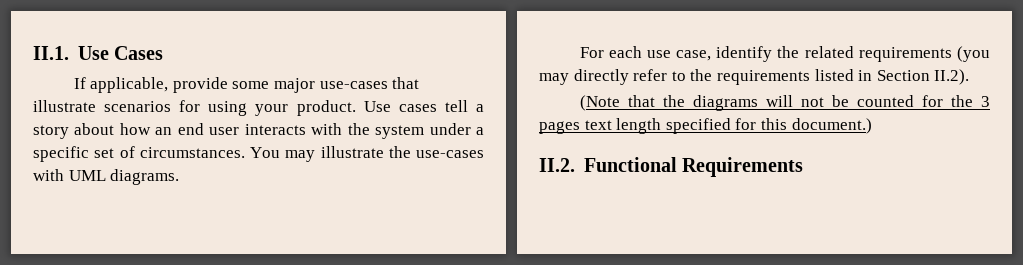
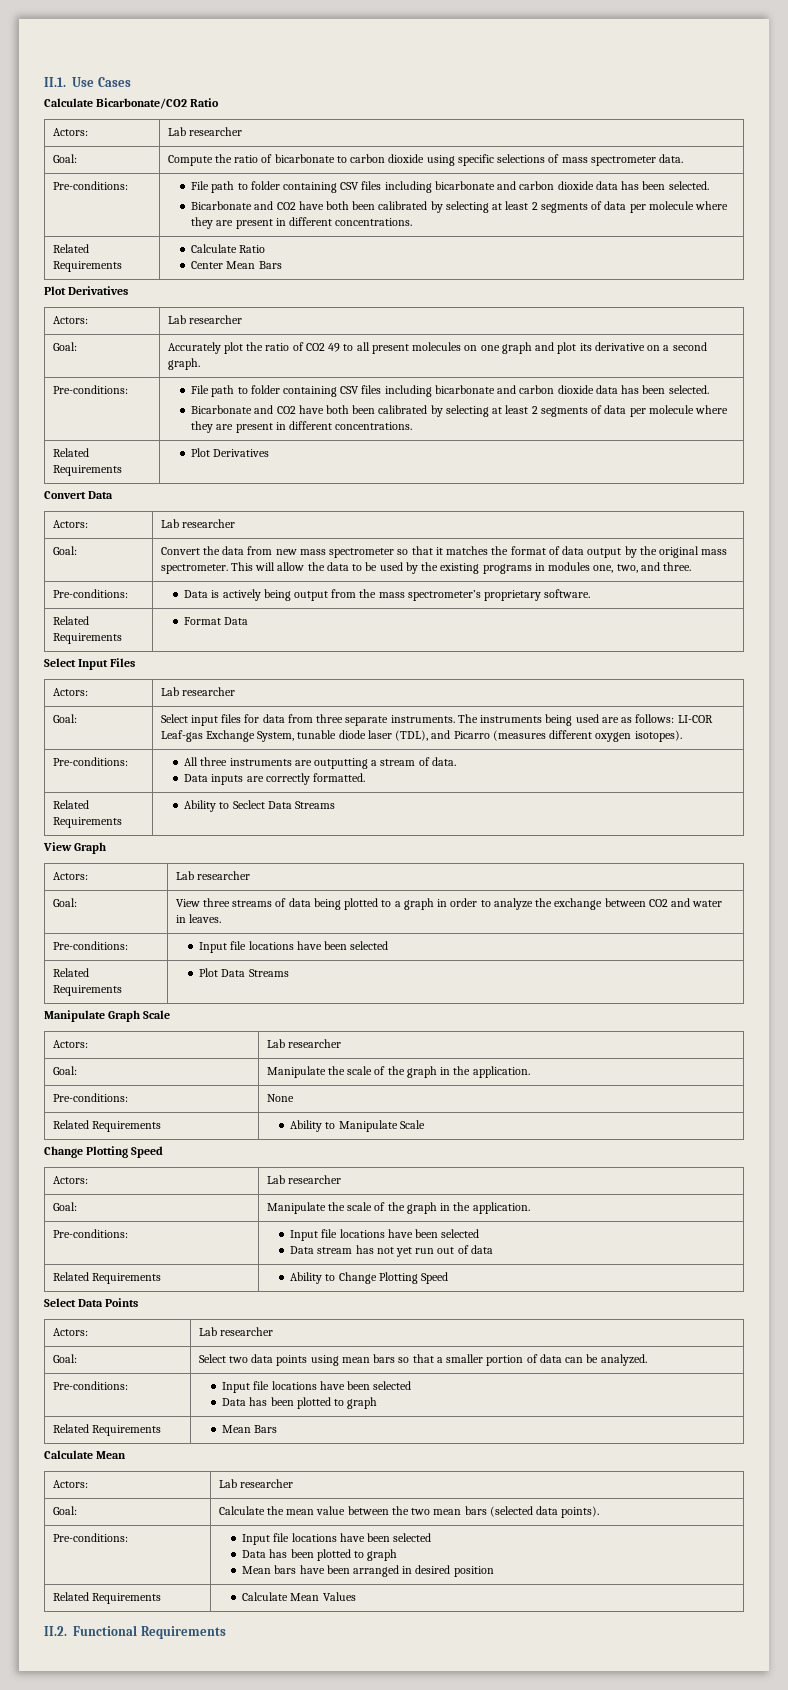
[73,77,420,93] [33,100,484,116] [33,123,484,139] [33,146,484,162] [33,169,180,185] [579,46,990,62] [539,69,970,85] [579,95,990,111] [539,118,872,134] If applicable, provide some major use-cases that illustrate scenarios for using your product. Use cases tell a story about how an end user interacts with the system under a specific set of circumstances. You may illustrate the use-cases with UML diagrams. // For each use case, identify the related requirements (you may directly refer to the requirements listed in Section II.2). // (Note that the diagrams will not be counted for the 3 pages text length specified for this document.) -> [44,98,220,109] [52,128,88,136] [167,127,242,136] [52,154,77,163] [167,154,684,166] [52,181,128,190] [191,181,709,193] [191,201,729,213] [191,217,413,229] [52,244,89,253] [52,261,122,272] [191,244,266,253] [191,261,282,269] [44,286,129,295] [52,316,88,324] [167,315,242,324] [52,342,77,351] [167,342,707,354] [167,358,200,370] [52,385,128,394] [191,385,709,397] [191,405,729,417] [191,421,413,433] [52,448,89,457] [52,465,122,476] [191,448,270,457] [44,491,114,499] [52,520,88,528] [160,519,235,528] [52,546,77,555] [160,546,728,558] [160,562,692,574] [52,589,128,598] [184,589,591,601] [52,616,89,625] [52,633,122,644] [184,617,249,625] [44,658,136,670] [52,688,88,696] [160,687,235,696] [52,714,77,723] [160,714,713,726] [160,730,682,742] [52,757,128,766] [184,757,456,769] [184,773,365,785] [52,800,89,809] [52,817,122,828] [184,800,335,812] [43,842,107,854] [52,872,88,880] [175,871,250,880] [52,898,77,907] [175,898,723,910] [175,914,221,923] [52,941,128,950] [199,941,389,953] [52,968,89,977] [52,985,122,996] [199,968,289,977] [44,1010,171,1022] [52,1040,88,1048] [266,1039,341,1048] [52,1066,77,1075] [266,1066,530,1078] [52,1093,128,1102] [266,1094,294,1102] [52,1120,161,1132] [290,1120,425,1132] [44,1146,164,1158] [52,1176,88,1184] [266,1175,341,1184] [52,1202,77,1211] [266,1202,530,1214] [52,1229,128,1238] [290,1229,480,1241] [290,1245,493,1257] [52,1272,161,1284] [290,1272,448,1284] [44,1298,139,1307] [52,1328,88,1336] [198,1327,273,1336] [52,1354,77,1363] [198,1354,647,1366] [52,1381,128,1390] [222,1381,412,1393] [222,1397,378,1409] [52,1424,161,1436] [222,1425,278,1433] [44,1450,127,1459] [52,1480,88,1488] [218,1479,293,1488] [52,1506,77,1515] [218,1506,600,1518] [52,1533,128,1542] [242,1533,432,1545] [242,1549,398,1561] [242,1565,494,1577] [52,1592,161,1604] [242,1592,356,1601] Calculate Bicarbonate/CO2 Ratio // Actors: | Lab researcher // Goal: | Compute the ratio of bicarbonate to carbon dioxide using specific selections of mass spectrometer data. // Pre-conditions: | File path to folder containing CSV files including bicarbonate and carbon dioxide data has been selected. // Bicarbonate and CO2 have both been calibrated by selecting at least 2 segments of data per molecule where they are present in different concentrations. // Related Requirements | Calculate Ratio // Center Mean Bars // Plot Derivatives // Actors: | Lab researcher // Goal: | Accurately plot the ratio of CO2 49 to all present molecules on one graph and plot its derivative on a second graph. // Pre-conditions: | File path to folder containing CSV files including bicarbonate and carbon dioxide data has been selected. // Bicarbonate and CO2 have both been calibrated by selecting at least 2 segments of data per molecule where they are present in different concentrations. // Related Requirements | Plot Derivatives // Convert Data // Actors: | Lab researcher // Goal: | Convert the data from new mass spectrometer so that it matches the format of data output by the original mass spectrometer. This will allow the data to be used by the existing programs in modules one, two, and three. // Pre-conditions: | Data is actively being output from the mass spectrometer’s proprietary software. // Related Requirements | Format Data // Select Input Files // Actors: | Lab researcher // Goal: | Select input files for data from three separate instruments. The instruments being used are as follows: LI-COR Leaf-gas Exchange System, tunable diode laser (TDL), and Picarro (measures different oxygen isotopes). // Pre-conditions: | All three instruments are outputting a stream of data. // Data inputs are correctly formatted. // Related Requirements | Ability to Seclect Data Streams // View Graph // Actors: | Lab researcher // Goal: | View three streams of data being plotted to a graph in order to analyze the exchange between CO2 and water in leaves. // Pre-conditions: | Input file locations have been selected // Related Requirements | Plot Data Streams // Manipulate Graph Scale // Actors: | Lab researcher // Goal: | Manipulate the scale of the graph in the application. // Pre-conditions: | None // Related Requirements | Ability to Manipulate Scale // Change Plotting Speed // Actors: | Lab researcher // Goal: | Manipulate the scale of the graph in the application. // Pre-conditions: | Input file locations have been selected // Data stream has not yet run out of data // Related Requirements | Ability to Change Plotting Speed // Select Data Points // Actors: | Lab researcher // Goal: | Select two data points using mean bars so that a smaller portion of data can be analyzed. // Pre-conditions: | Input file locations have been selected // Data has been plotted to graph // Related Requirements | Mean Bars // Calculate Mean // Actors: | Lab researcher // Goal: | Calculate the mean value between the two mean bars (selected data points). // Pre-conditions: | Input file locations have been selected // Data has been plotted to graph // Mean bars have been arranged in desired position // Related Requirements | Calculate Mean Values

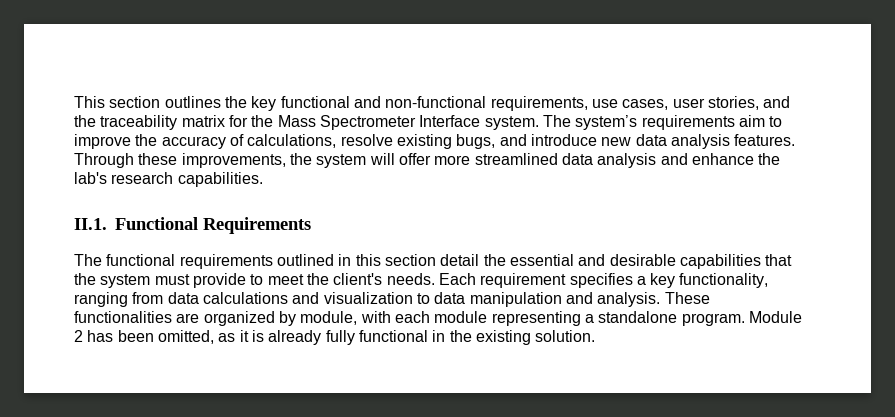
[44,77,131,87] [44,98,220,109] [52,128,88,136] [167,127,242,136] [52,154,77,163] [167,154,684,166] [52,181,128,190] [191,181,709,193] [191,201,729,213] [191,217,413,229] [52,244,89,253] [52,261,122,272] [191,244,266,253] [191,261,282,269] [44,286,129,295] [52,316,88,324] [167,315,242,324] [52,342,77,351] [167,342,707,354] [167,358,200,370] [52,385,128,394] [191,385,709,397] [191,405,729,417] [191,421,413,433] [52,448,89,457] [52,465,122,476] [191,448,270,457] [44,491,114,499] [52,520,88,528] [160,519,235,528] [52,546,77,555] [160,546,728,558] [160,562,692,574] [52,589,128,598] [184,589,591,601] [52,616,89,625] [52,633,122,644] [184,617,249,625] [44,658,136,670] [52,688,88,696] [160,687,235,696] [52,714,77,723] [160,714,713,726] [160,730,682,742] [52,757,128,766] [184,757,456,769] [184,773,365,785] [52,800,89,809] [52,817,122,828] [184,800,335,812] [43,842,107,854] [52,872,88,880] [175,871,250,880] [52,898,77,907] [175,898,723,910] [175,914,221,923] [52,941,128,950] [199,941,389,953] [52,968,89,977] [52,985,122,996] [199,968,289,977] [44,1010,171,1022] [52,1040,88,1048] [266,1039,341,1048] [52,1066,77,1075] [266,1066,530,1078] [52,1093,128,1102] [266,1094,294,1102] [52,1120,161,1132] [290,1120,425,1132] [44,1146,164,1158] [52,1176,88,1184] [266,1175,341,1184] [52,1202,77,1211] [266,1202,530,1214] [52,1229,128,1238] [290,1229,480,1241] [290,1245,493,1257] [52,1272,161,1284] [290,1272,448,1284] [44,1298,139,1307] [52,1328,88,1336] [198,1327,273,1336] [52,1354,77,1363] [198,1354,647,1366] [52,1381,128,1390] [222,1381,412,1393] [222,1397,378,1409] [52,1424,161,1436] [222,1425,278,1433] [44,1450,127,1459] [52,1480,88,1488] [218,1479,293,1488] [52,1506,77,1515] [218,1506,600,1518] [52,1533,128,1542] [242,1533,432,1545] [242,1549,398,1561] [242,1565,494,1577] [52,1592,161,1604] [242,1592,356,1601] [44,1625,226,1639] II.1. Use Cases // Calculate Bicarbonate/CO2 Ratio // Actors: | Lab researcher // Goal: | Compute the ratio of bicarbonate to carbon dioxide using specific selections of mass spectrometer data. // Pre-conditions: | File path to folder containing CSV files including bicarbonate and carbon dioxide data has been selected. // Bicarbonate and CO2 have both been calibrated by selecting at least 2 segments of data per molecule where they are present in different concentrations. // Related Requirements | Calculate Ratio // Center Mean Bars // Plot Derivatives // Actors: | Lab researcher // Goal: | Accurately plot the ratio of CO2 49 to all present molecules on one graph and plot its derivative on a second graph. // Pre-conditions: | File path to folder containing CSV files including bicarbonate and carbon dioxide data has been selected. // Bicarbonate and CO2 have both been calibrated by selecting at least 2 segments of data per molecule where they are present in different concentrations. // Related Requirements | Plot Derivatives // Convert Data // Actors: | Lab researcher // Goal: | Convert the data from new mass spectrometer so that it matches the format of data output by the original mass spectrometer. This will allow the data to be used by the existing programs in modules one, two, and three. // Pre-conditions: | Data is actively being output from the mass spectrometer’s proprietary software. // Related Requirements | Format Data // Select Input Files // Actors: | Lab researcher // Goal: | Select input files for data from three separate instruments. The instruments being used are as follows: LI-COR Leaf-gas Exchange System, tunable diode laser (TDL), and Picarro (measures different oxygen isotopes). // Pre-conditions: | All three instruments are outputting a stream of data. // Data inputs are correctly formatted. // Related Requirements | Ability to Seclect Data Streams // View Graph // Actors: | Lab researcher // Goal: | View three streams of data being plotted to a graph in order to analyze the exchange between CO2 and water in leaves. // Pre-conditions: | Input file locations have been selected // Related Requirements | Plot Data Streams // Manipulate Graph Scale // Actors: | Lab researcher // Goal: | Manipulate the scale of the graph in the application. // Pre-conditions: | None // Related Requirements | Ability to Manipulate Scale // Change Plotting Speed // Actors: | Lab researcher // Goal: | Manipulate the scale of the graph in the application. // Pre-conditions: | Input file locations have been selected // Data stream has not yet run out of data // Related Requirements | Ability to Change Plotting Speed // Select Data Points // Actors: | Lab researcher // Goal: | Select two data points using mean bars so that a smaller portion of data can be analyzed. // Pre-conditions: | Input file locations have been selected // Data has been plotted to graph // Related Requirements | Mean Bars // Calculate Mean // Actors: | Lab researcher // Goal: | Calculate the mean value between the two mean bars (selected data points). // Pre-conditions: | Input file locations have been selected // Data has been plotted to graph // Mean bars have been arranged in desired position // Related Requirements | Calculate Mean Values // II.2. Functional Requirements -> [74,96,791,111] [74,115,783,130] [74,134,796,149] [74,153,781,168] [74,172,263,187] [74,217,311,234] [74,254,793,269] [74,273,769,288] [74,292,710,307] [74,311,802,326] [74,330,596,345] This section outlines the key functional and non-functional requirements, use cases, user stories, and the traceability matrix for the Mass Spectrometer Interface system. The system’s requirements aim to improve the accuracy of calculations, resolve existing bugs, and introduce new data analysis features. Through these improvements, the system will offer more streamlined data analysis and enhance the lab's research capabilities. // II.1. Functional Requirements // The functional requirements outlined in this section detail the essential and desirable capabilities that the system must provide to meet the client's needs. Each requirement specifies a key functionality, ranging from data calculations and visualization to data manipulation and analysis. These functionalities are organized by module, with each module representing a standalone program. Module 2 has been omitted, as it is already fully functional in the existing solution.

